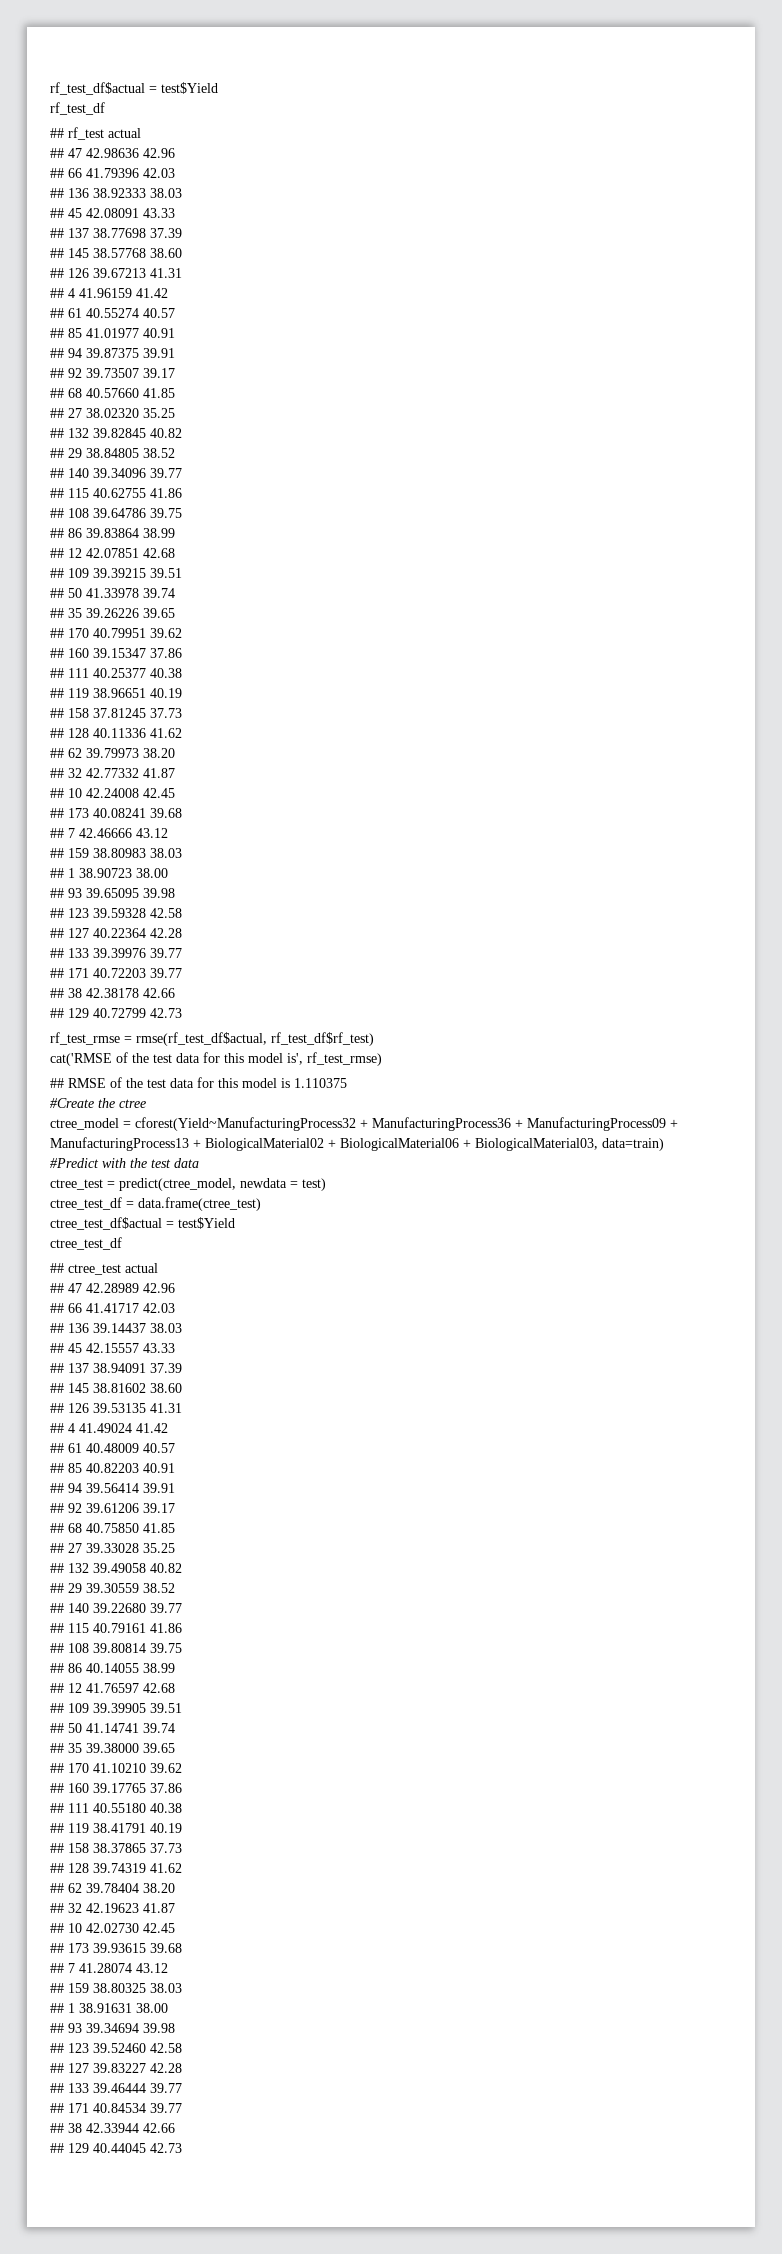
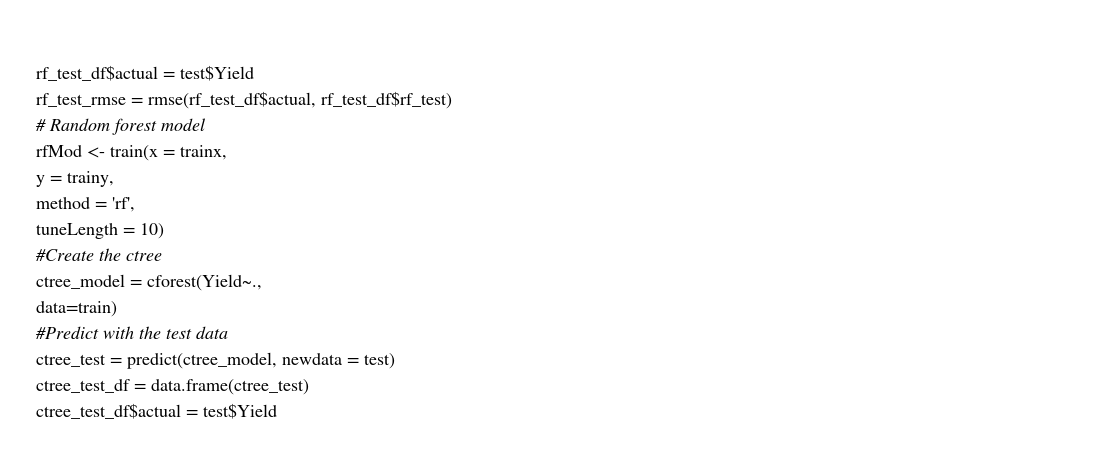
[50,102,105,115] [50,127,141,140] [50,148,175,158] [50,168,175,178] [50,188,182,198] [50,208,175,218] [50,228,182,238] [50,248,182,258] [50,268,182,278] [50,288,168,298] [50,308,175,318] [50,328,175,338] [50,348,175,358] [50,368,175,378] [50,388,175,398] [50,408,175,418] [50,428,182,438] [50,448,175,458] [50,468,182,478] [50,488,182,498] [50,508,182,518] [50,528,175,538] [50,548,175,558] [50,568,182,578] [50,588,175,598] [50,608,175,618] [50,628,182,638] [50,648,182,658] [50,668,182,678] [50,688,182,698] [50,708,182,718] [50,728,182,738] [50,748,175,758] [50,768,175,778] [50,788,175,798] [50,808,182,818] [50,828,168,838] [50,848,182,858] [50,868,168,878] [50,888,175,898] [50,908,182,918] [50,928,182,938] [50,948,182,958] [50,968,182,978] [50,988,175,998] [50,1008,182,1018] [50,1032,374,1046] [50,1052,382,1066] [50,1077,347,1088] rf_test_df // ## rf_test actual // ## 47 42.98636 42.96 // ## 66 41.79396 42.03 // ## 136 38.92333 38.03 // ## 45 42.08091 43.33 // ## 137 38.77698 37.39 // ## 145 38.57768 38.60 // ## 126 39.67213 41.31 // ## 4 41.96159 41.42 // ## 61 40.55274 40.57 // ## 85 41.01977 40.91 // ## 94 39.87375 39.91 // ## 92 39.73507 39.17 // ## 68 40.57660 41.85 // ## 27 38.02320 35.25 // ## 132 39.82845 40.82 // ## 29 38.84805 38.52 // ## 140 39.34096 39.77 // ## 115 40.62755 41.86 // ## 108 39.64786 39.75 // ## 86 39.83864 38.99 // ## 12 42.07851 42.68 // ## 109 39.39215 39.51 // ## 50 41.33978 39.74 // ## 35 39.26226 39.65 // ## 170 40.79951 39.62 // ## 160 39.15347 37.86 // ## 111 40.25377 40.38 // ## 119 38.96651 40.19 // ## 158 37.81245 37.73 // ## 128 40.11336 41.62 // ## 62 39.79973 38.20 // ## 32 42.77332 41.87 // ## 10 42.24008 42.45 // ## 173 40.08241 39.68 // ## 7 42.46666 43.12 // ## 159 38.80983 38.03 // ## 1 38.90723 38.00 // ## 93 39.65095 39.98 // ## 123 39.59328 42.58 // ## 127 40.22364 42.28 // ## 133 39.39976 39.77 // ## 171 40.72203 39.77 // ## 38 42.38178 42.66 // ## 129 40.72799 42.73 // rf_test_rmse = rmse(rf_test_df$actual, rf_test_df$rf_test) // cat('RMSE of the test data for this model is', rf_test_rmse) // ## RMSE of the test data for this model is 1.110375 -> [36,91,452,109] [36,118,206,135] [36,145,227,161] [36,171,114,187] [36,197,135,212] [36,223,164,239] rf_test_rmse = rmse(rf_test_df$actual, rf_test_df$rf_test) // # Random forest model // rfMod <- train(x = trainx, // y = trainy, // method = 'rf', // tuneLength = 10)
[135,1117,678,1131] [50,1137,598,1151] cforest(Yield~ManufacturingProcess32 + ManufacturingProcess36 + ManufacturingProcess09 + ManufacturingProcess13 + BiologicalMaterial02 + BiologicalMaterial06 + BiologicalMaterial03, -> [147,274,262,291] cforest(Yield~., //
[50,1237,122,1250] [50,1263,158,1275] [50,1283,175,1293] [50,1303,175,1313] [50,1323,182,1333] [50,1343,175,1353] [50,1363,182,1373] [50,1383,182,1393] [50,1403,182,1413] [50,1423,168,1433] [50,1443,175,1453] [50,1463,175,1473] [50,1483,175,1493] [50,1503,175,1513] [50,1523,175,1533] [50,1543,175,1553] [50,1563,182,1573] [50,1583,175,1593] [50,1603,182,1613] [50,1623,182,1633] [50,1643,182,1653] [50,1663,175,1673] [50,1683,175,1693] [50,1703,182,1713] [50,1723,175,1733] [50,1743,175,1753] [50,1763,182,1773] [50,1783,182,1793] [50,1803,182,1813] [50,1823,182,1833] [50,1843,182,1853] [50,1863,182,1873] [50,1883,175,1893] [50,1903,175,1913] [50,1923,175,1933] [50,1943,182,1953] [50,1963,168,1973] [50,1983,182,1993] [50,2003,168,2013] [50,2023,175,2033] [50,2043,182,2053] [50,2063,182,2073] [50,2083,182,2093] [50,2103,182,2113] [50,2123,175,2133] [50,2143,182,2153] // ctree_test_df // ## ctree_test actual // ## 47 42.28989 42.96 // ## 66 41.41717 42.03 // ## 136 39.14437 38.03 // ## 45 42.15557 43.33 // ## 137 38.94091 37.39 // ## 145 38.81602 38.60 // ## 126 39.53135 41.31 // ## 4 41.49024 41.42 // ## 61 40.48009 40.57 // ## 85 40.82203 40.91 // ## 94 39.56414 39.91 // ## 92 39.61206 39.17 // ## 68 40.75850 41.85 // ## 27 39.33028 35.25 // ## 132 39.49058 40.82 // ## 29 39.30559 38.52 // ## 140 39.22680 39.77 // ## 115 40.79161 41.86 // ## 108 39.80814 39.75 // ## 86 40.14055 38.99 // ## 12 41.76597 42.68 // ## 109 39.39905 39.51 // ## 50 41.14741 39.74 // ## 35 39.38000 39.65 // ## 170 41.10210 39.62 // ## 160 39.17765 37.86 // ## 111 40.55180 40.38 // ## 119 38.41791 40.19 // ## 158 38.37865 37.73 // ## 128 39.74319 41.62 // ## 62 39.78404 38.20 // ## 32 42.19623 41.87 // ## 10 42.02730 42.45 // ## 173 39.93615 39.68 // ## 7 41.28074 43.12 // ## 159 38.80325 38.03 // ## 1 38.91631 38.00 // ## 93 39.34694 39.98 // ## 123 39.52460 42.58 // ## 127 39.83227 42.28 // ## 133 39.46444 39.77 // ## 171 40.84534 39.77 // ## 38 42.33944 42.66 // ## 129 40.44045 42.73 -> (277, 411) none

